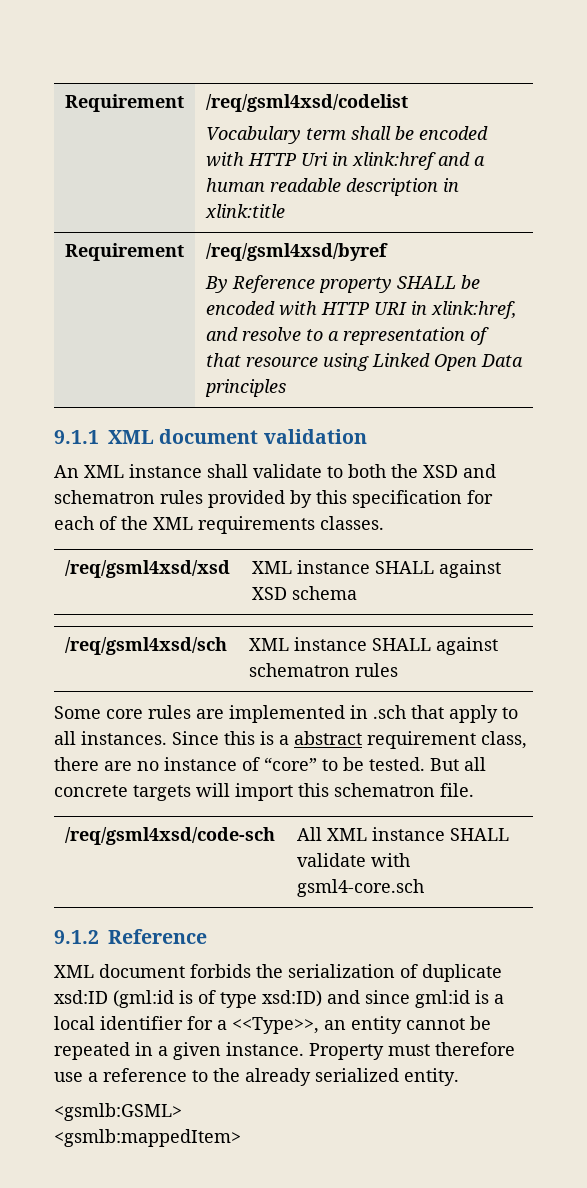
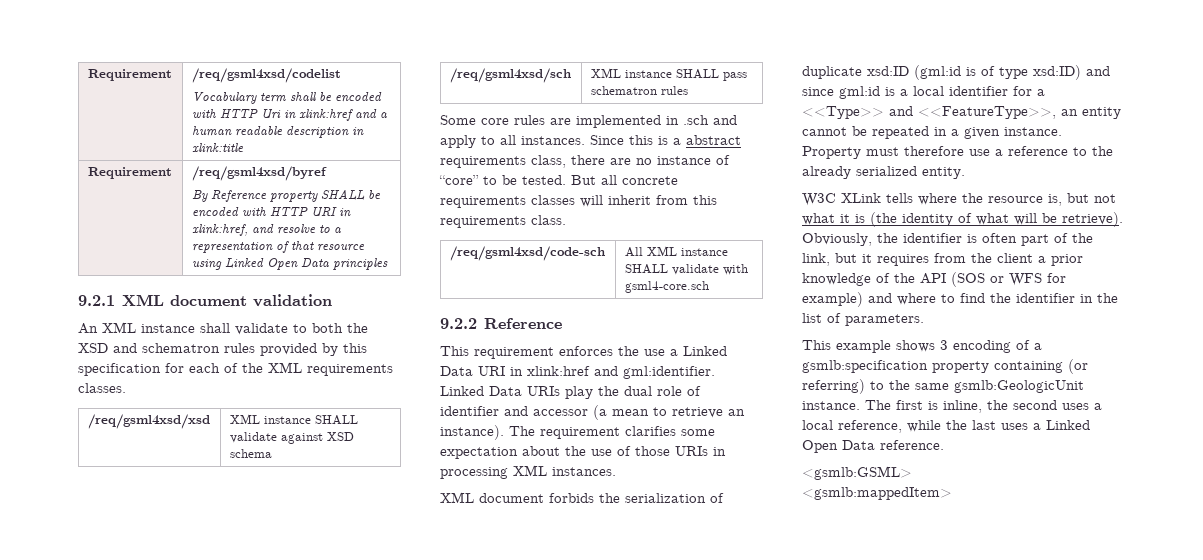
[54,430,99,444] 9.1.1 -> [78,295,115,306] 9.2.1
(434, 567) none -> [229,432,277,443] validate
[435,637,498,655] against -> [722,72,747,81] pass
[411,705,444,719] that -> [713,115,737,125] and
[367,731,476,749] requirement -> [440,156,526,168] requirements
[133,783,474,801] targets will import this schematron file. -> [440,195,717,208] [440,215,566,228] requirements classes will inherit from this requirements class.
[54,929,207,944] 9.1.2 Reference -> [440,318,563,329] [440,346,727,359] [440,366,715,379] [440,386,701,399] [440,405,745,420] [440,425,715,440] [440,446,726,459] [440,465,616,479] 9.2.2 Reference // This requirement enforces the use a Linked Data URI in xlink:href and gml:identifier. Linked Data URIs play the dual role of identifier and accessor (a mean to retrieve an instance). The requirement clarifies some expectation about the use of those URIs in processing XML instances.
[232,1017,319,1034] <<Type>>, -> [802,106,1056,119] <<Type>> and <<FeatureType>>,
(459, 1077) none -> [802,193,1116,206] [802,212,1123,227] [802,233,1093,246] [802,253,1083,266] [802,272,1066,287] [802,292,1118,307] [802,313,924,326] [802,340,1042,353] [802,359,1088,374] [802,379,1084,394] [802,400,1102,413] [802,420,1090,433] [802,440,944,453] // W3C XLink tells where the resource is, but not what it is (the identity of what will be retrieve). Obviously, the identifier is often part of the link, but it requires from the client a prior knowledge of the API (SOS or WFS for example) and where to find the identifier in the list of parameters. // This example shows 3 encoding of a gsmlb:specification property containing (or referring) to the same gsmlb:GeologicUnit instance. The first is inline, the second uses a local reference, while the last uses a Linked Open Data reference.

